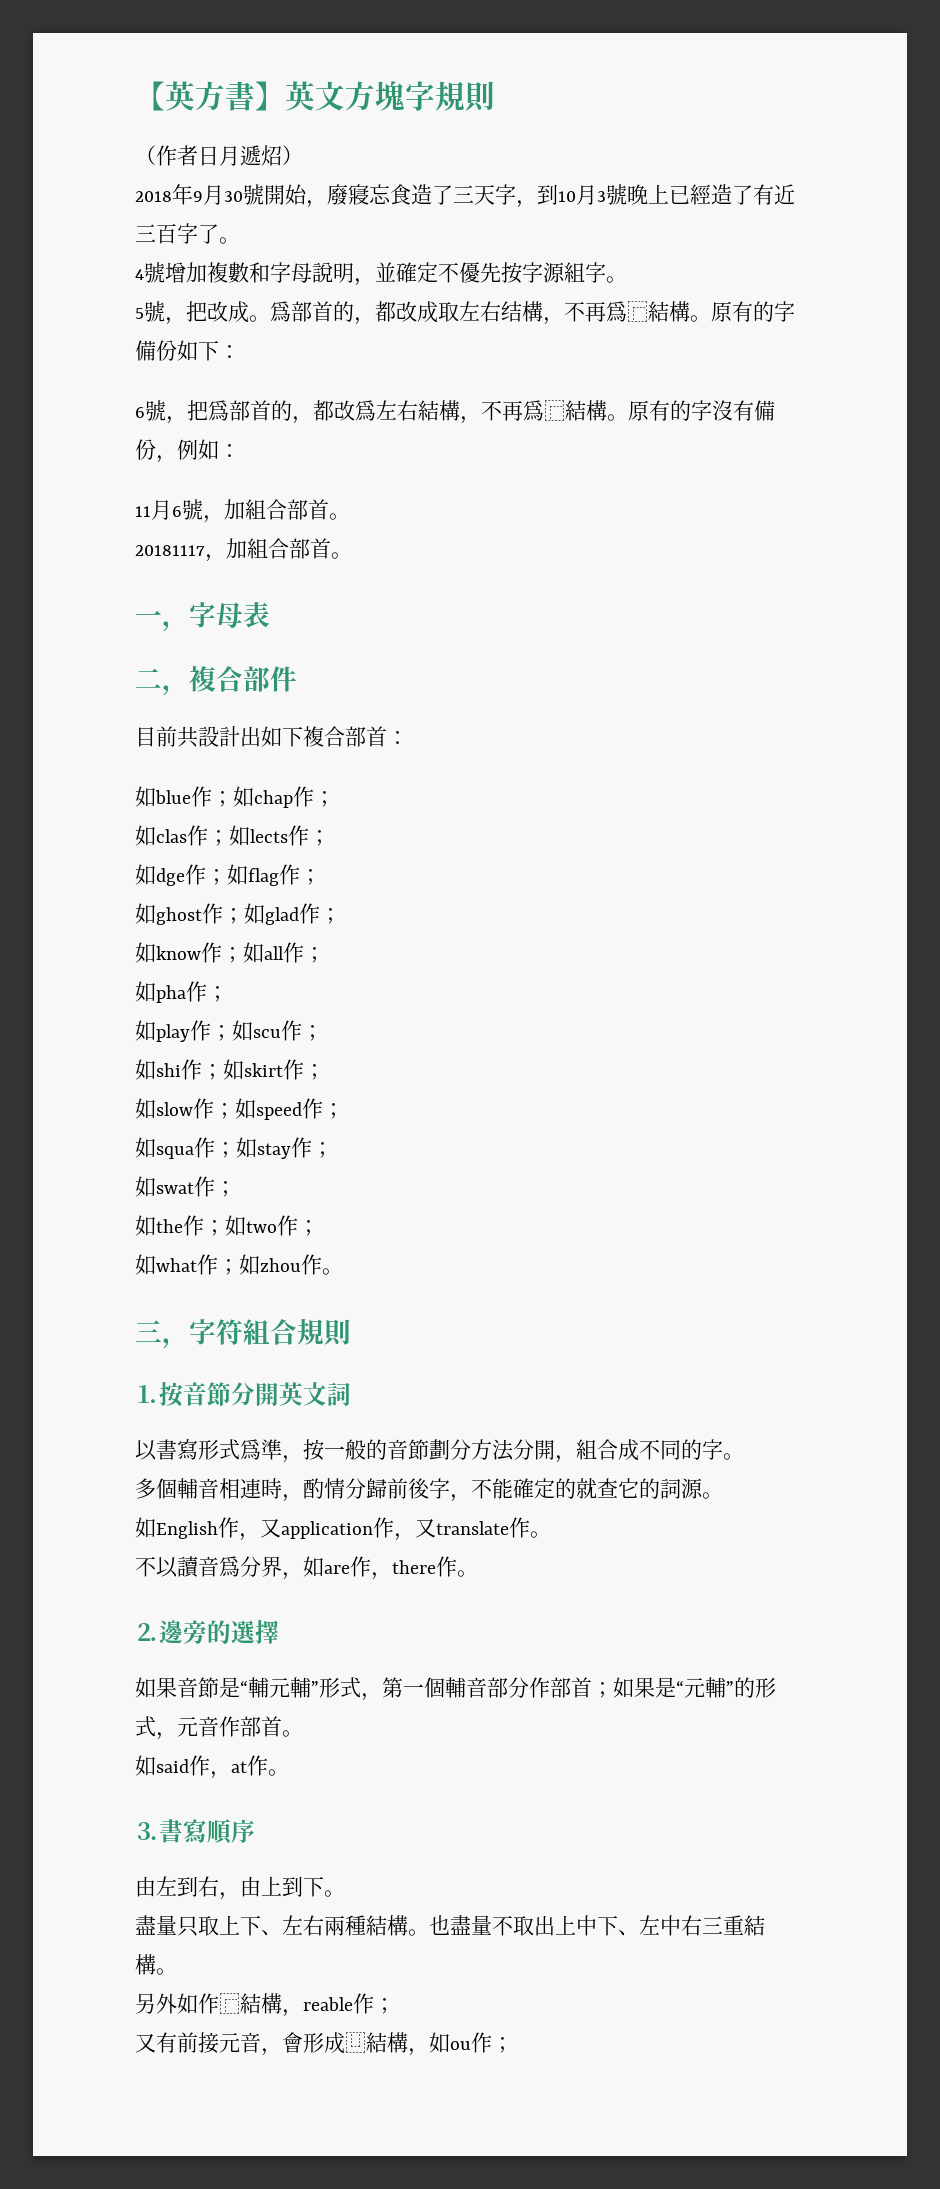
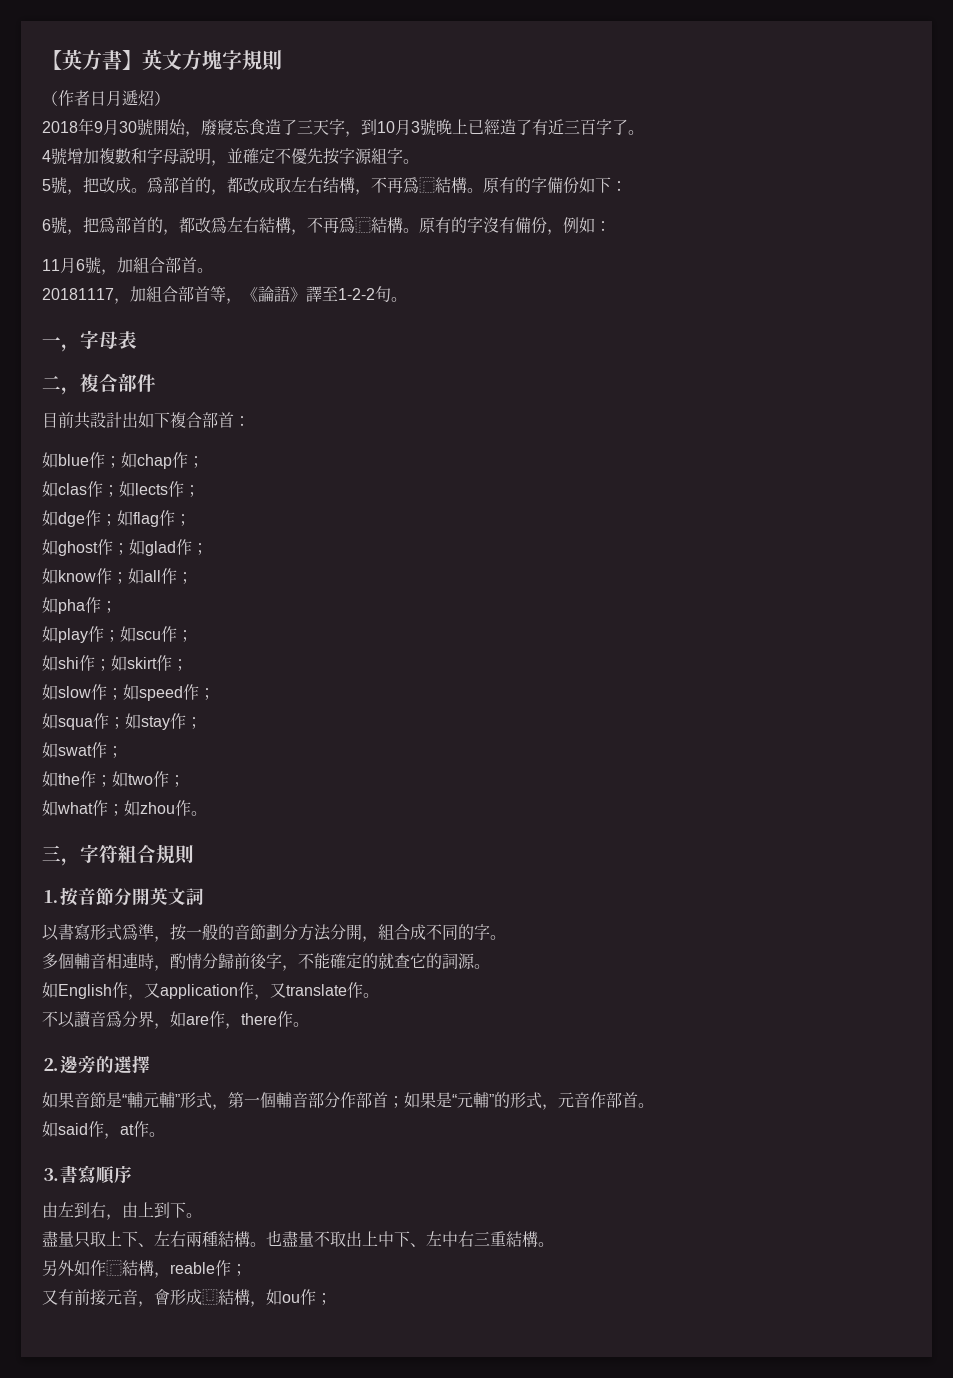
(331, 548) none -> [210,286,391,304] 等，《論語》譯至1-2-2句

